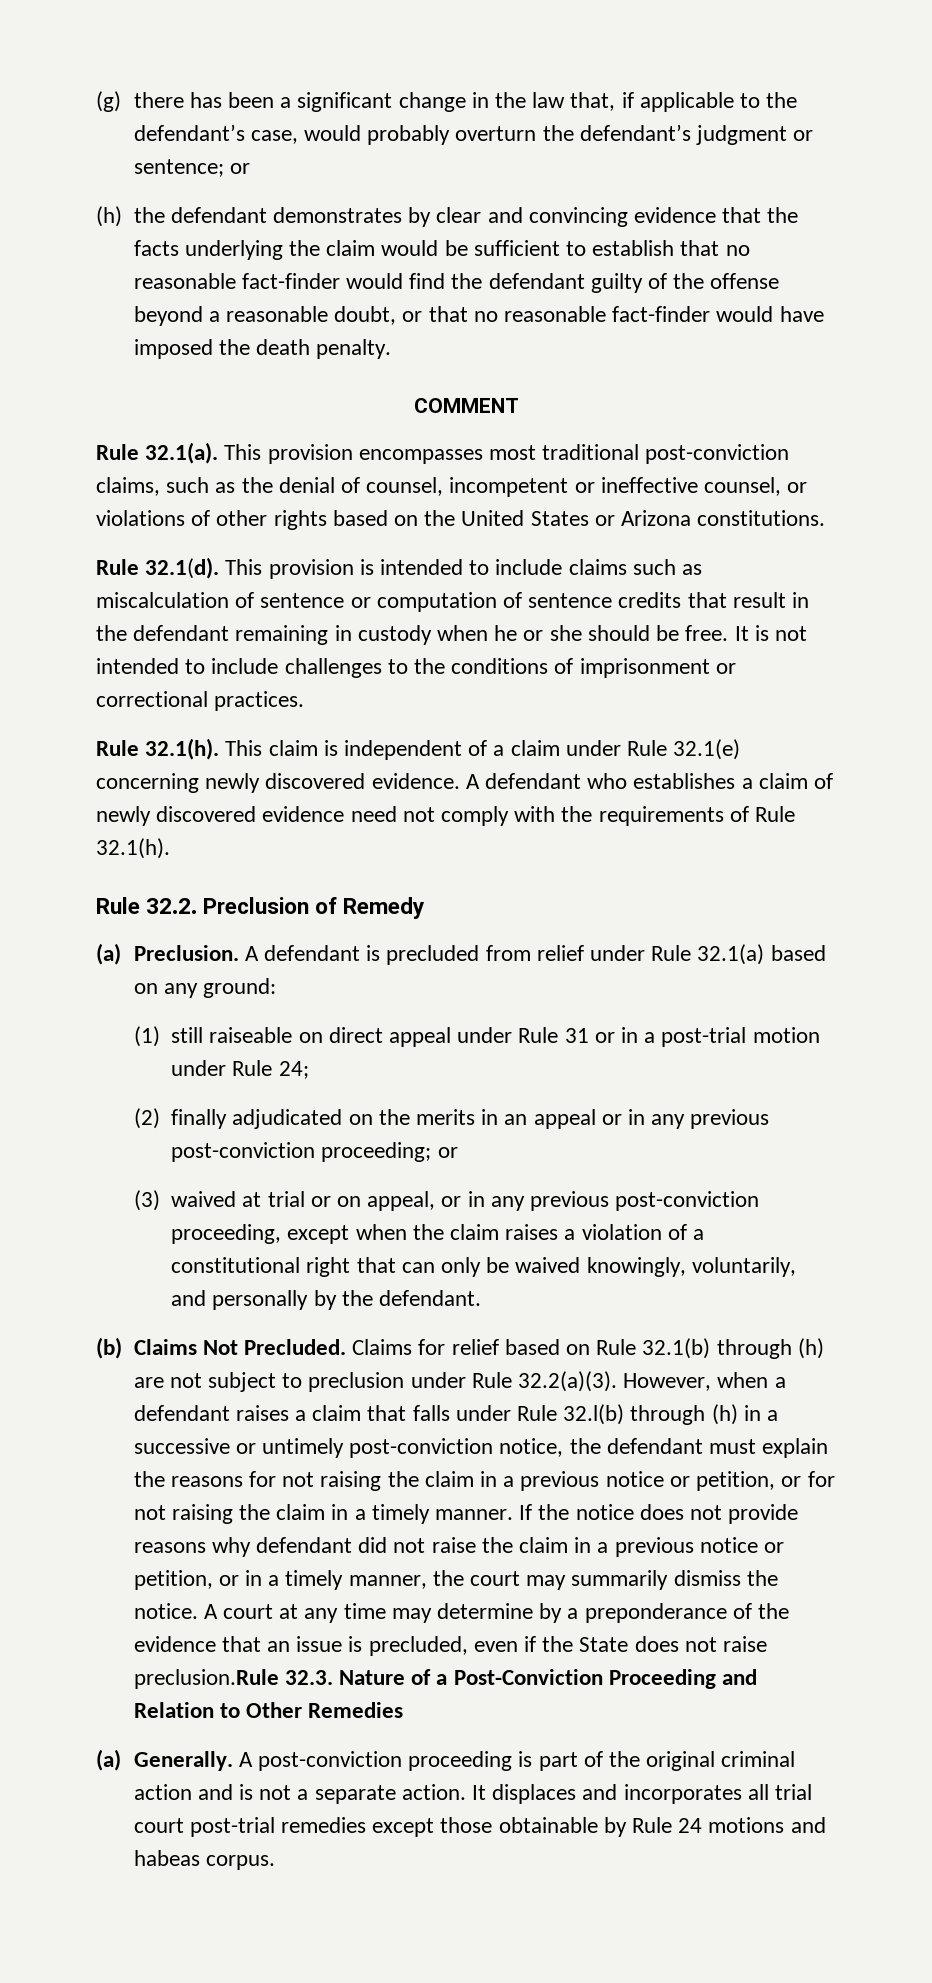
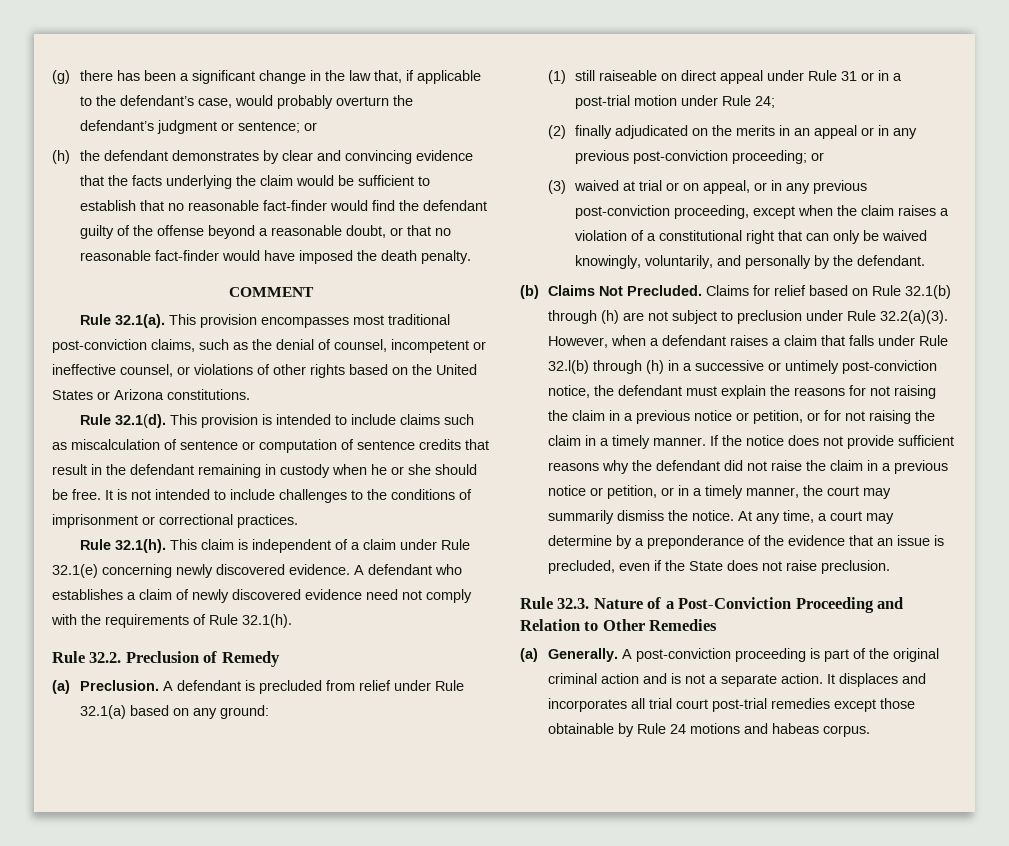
(799, 1514) none -> [897,435,954,446] sufficient
(251, 1547) none -> [631,460,652,471] the
[203,1603,386,1623] A court at any time -> [737,510,862,524] At any time, a court
[133,1669,279,1689] preclusion.Rule -> [820,560,890,574] [520,597,553,609] preclusion. // Rule

